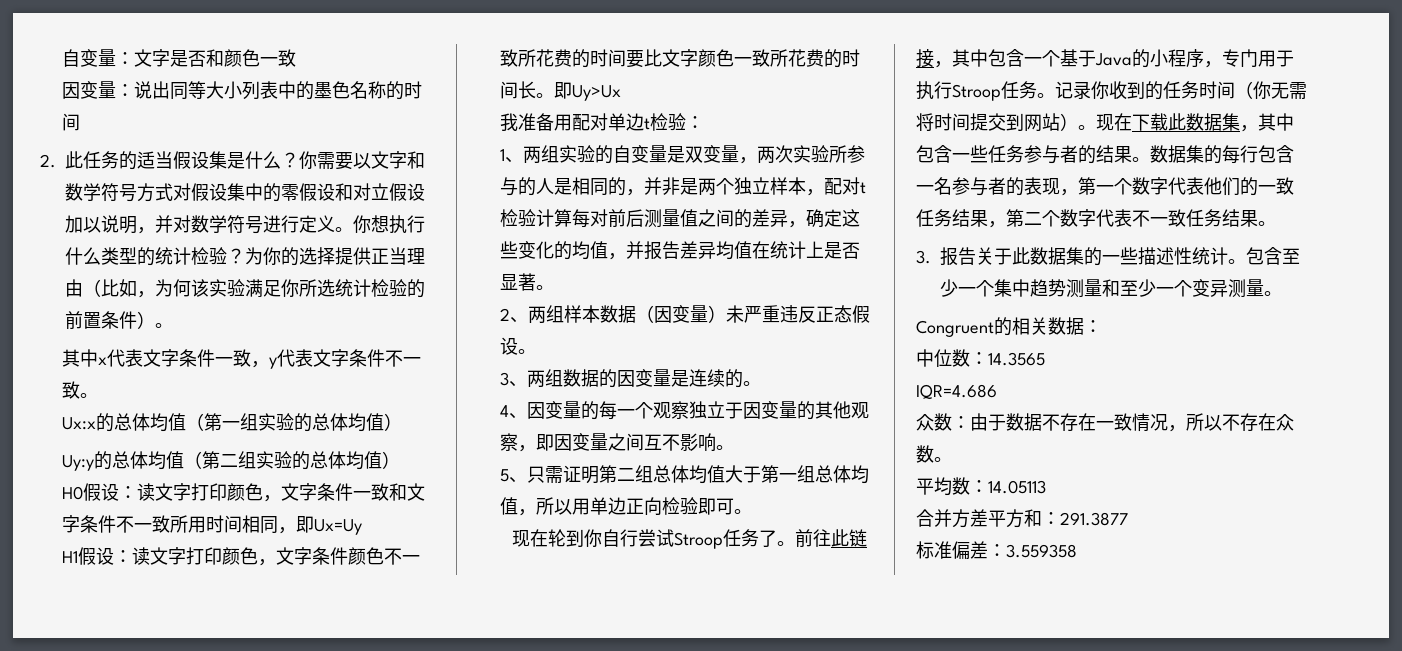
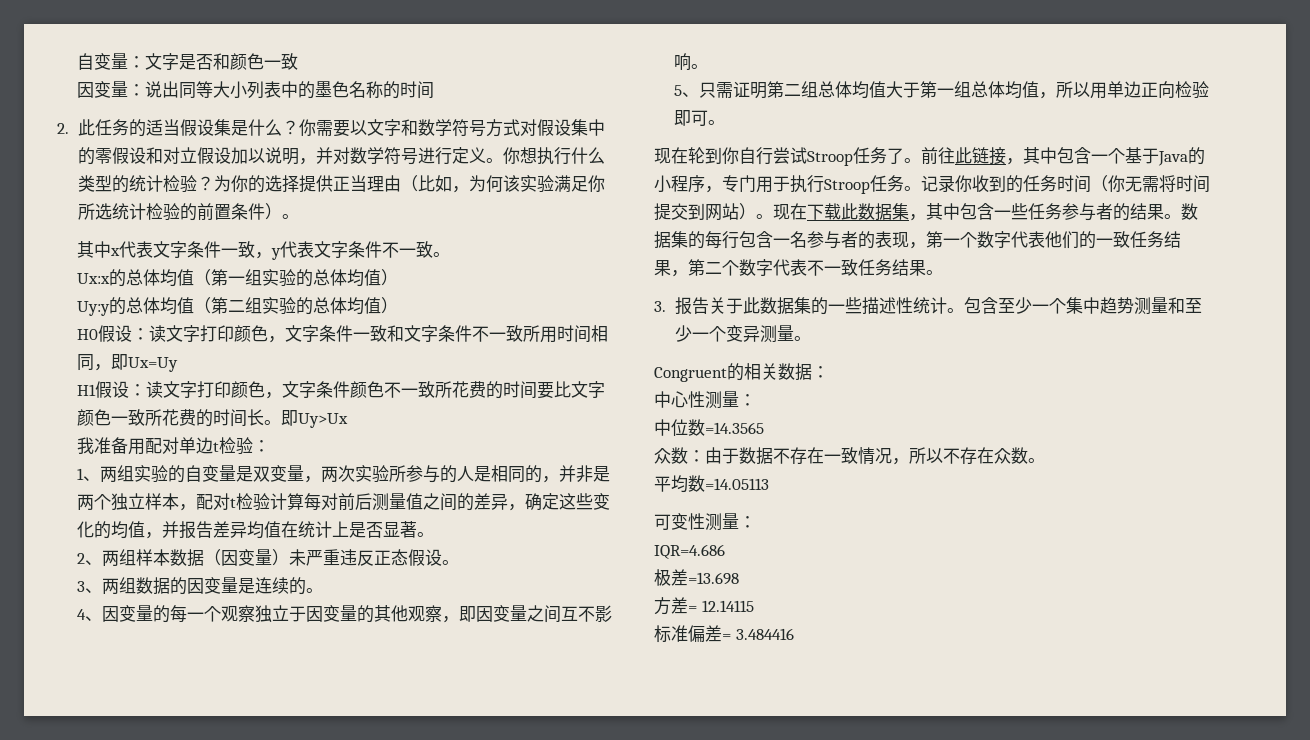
(1102, 326) none -> [654,391,756,409] // 中心性测量：
[970,352,1045,366] [916,384,997,399] ：14.3565 // IQR=4.686 -> [705,422,764,434] =14.3565
[970,480,1046,494] [916,509,1128,528] ：14.05113 // 合并方差平方和：291.3877 -> [705,478,769,490] [654,513,756,531] [654,544,725,559] [654,569,739,586] [654,597,754,615] =14.05113 // 可变性测量： // IQR=4.686 // 极差=13.698 // 方差= 12.14115
[988,544,1077,558] ：3.559358 -> [722,628,794,640] = 3.484416

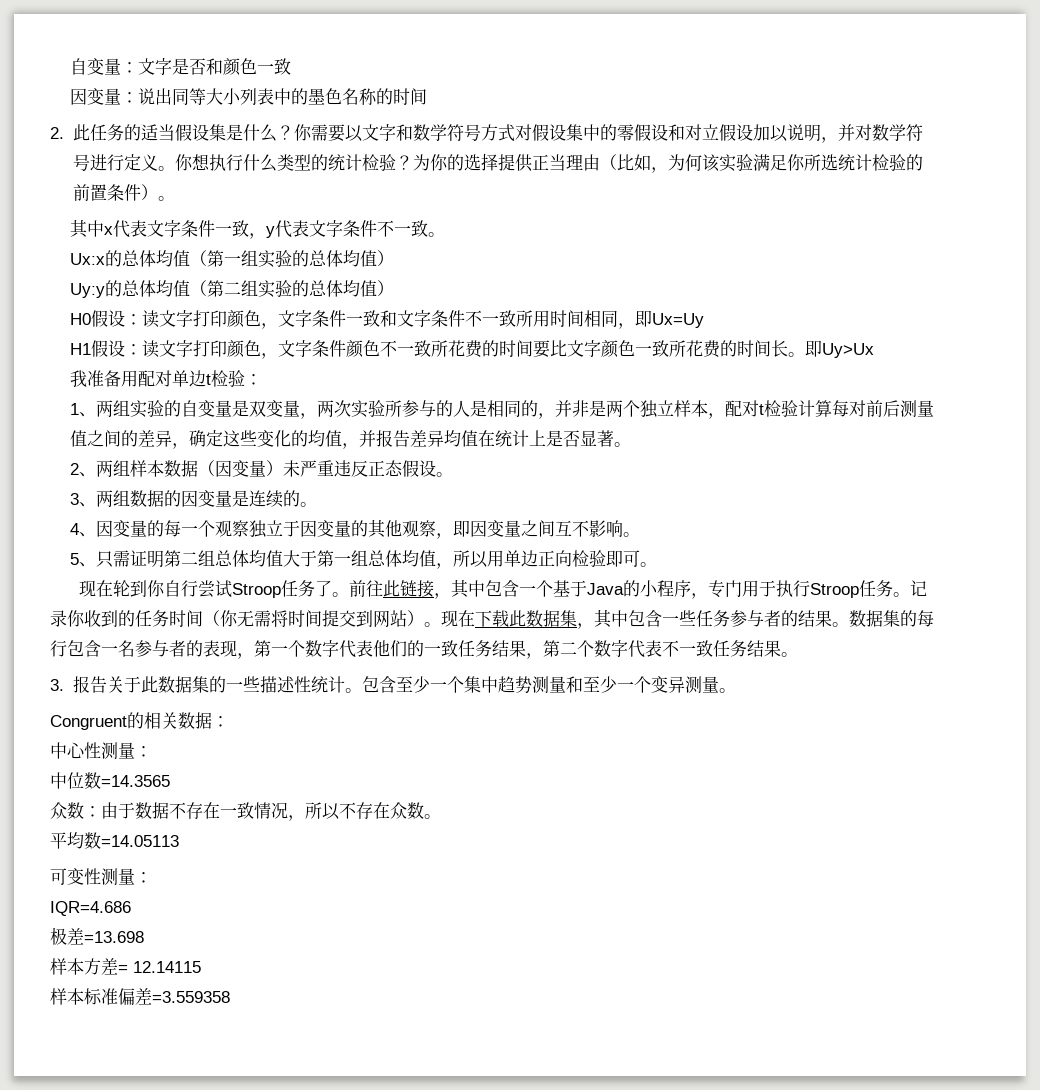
(739, 578) none -> [50,958,84,975] 样本
(754, 606) none -> [50,988,84,1005] 样本
[722,628,794,640] = 3.484416 -> [152,991,230,1003] =3.559358

